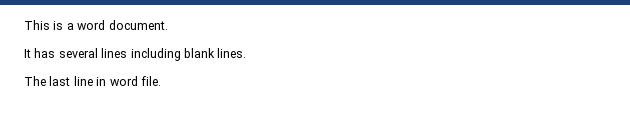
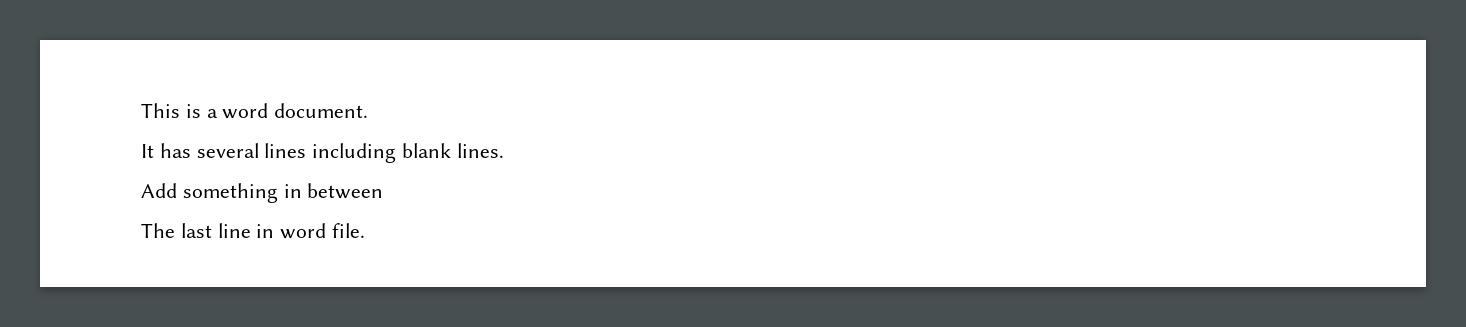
(247, 53) none -> [141,183,384,203] // Add something in between

